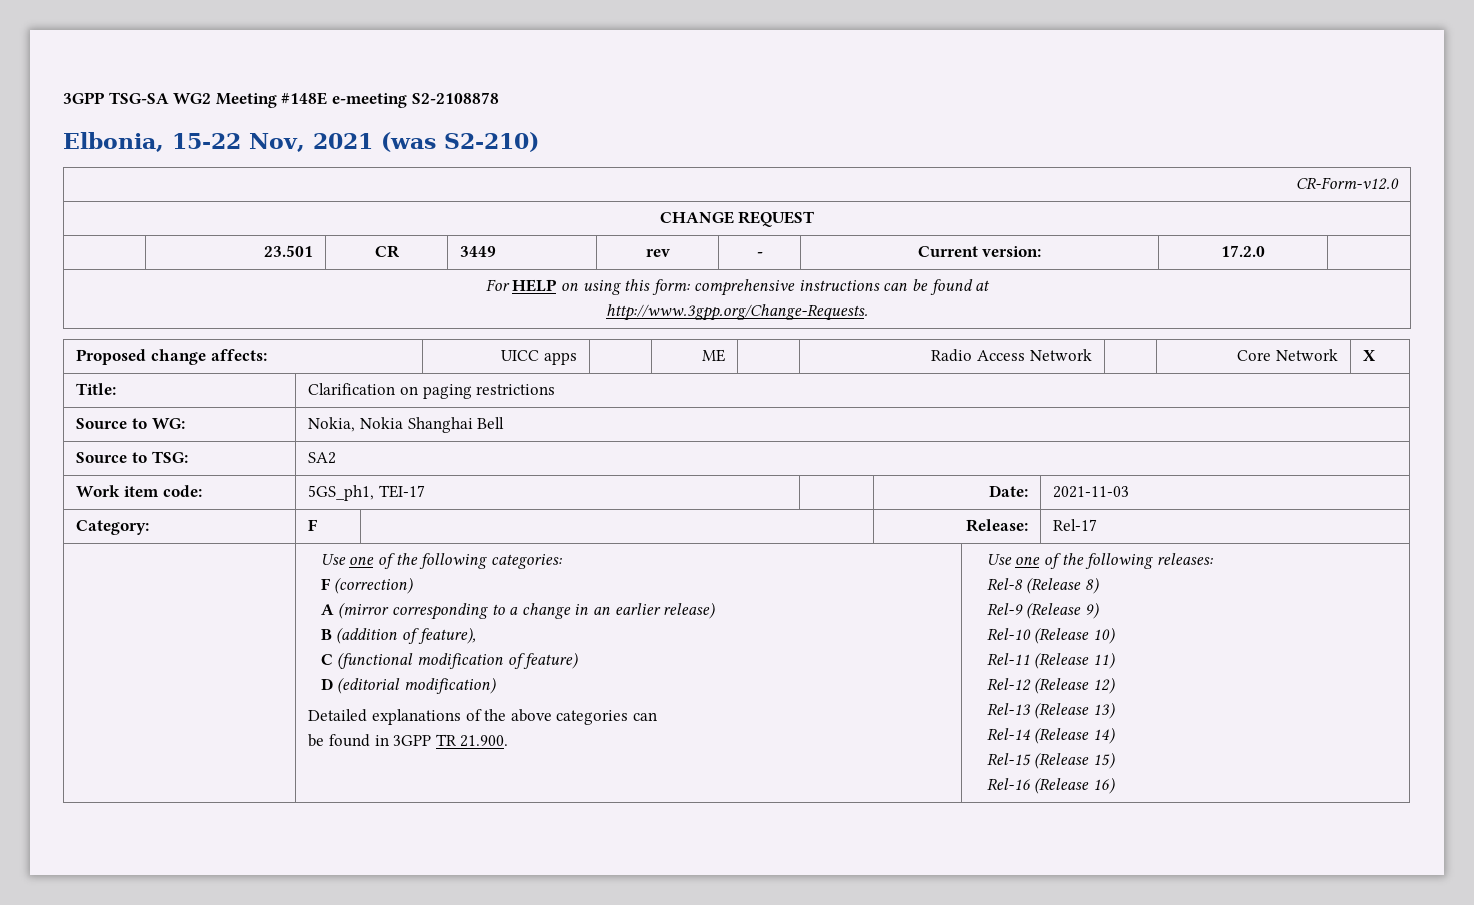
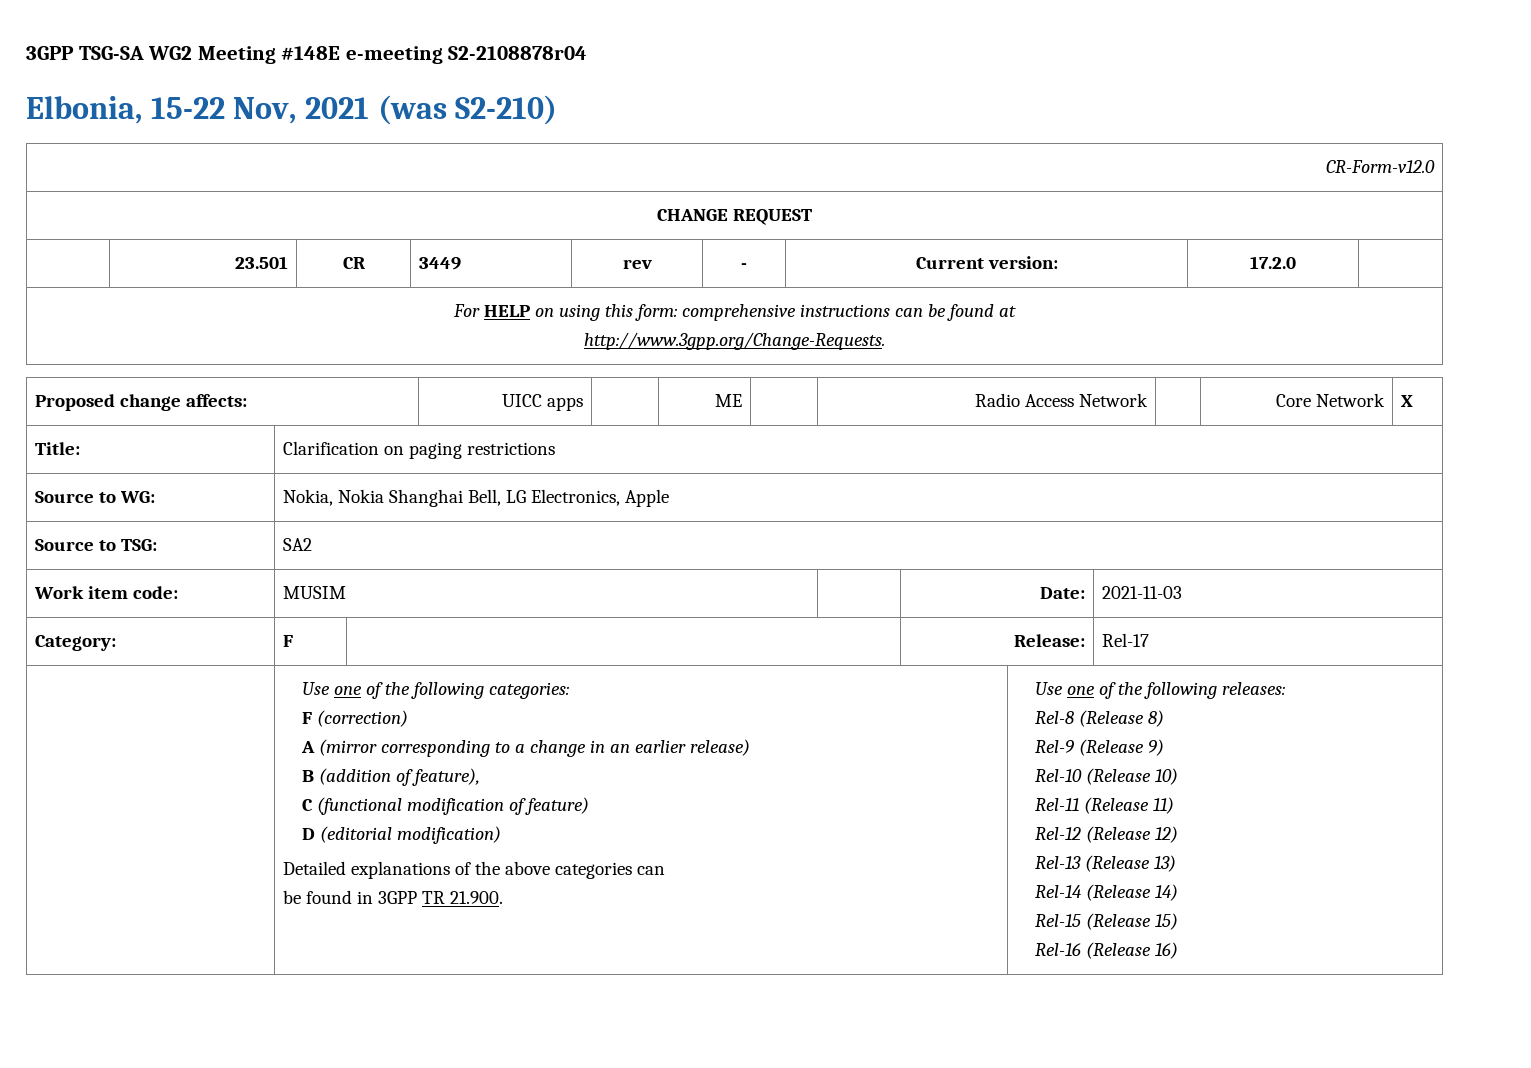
[411,92,499,104] S2-2108878 -> [448,46,588,60] S2-2108878r04
[477,417,505,429] Bell -> [468,489,670,507] Bell, LG Electronics, Apple
[308,485,425,501] 5GS_ph1, TEI-17 -> [283,586,347,599] MUSIM

